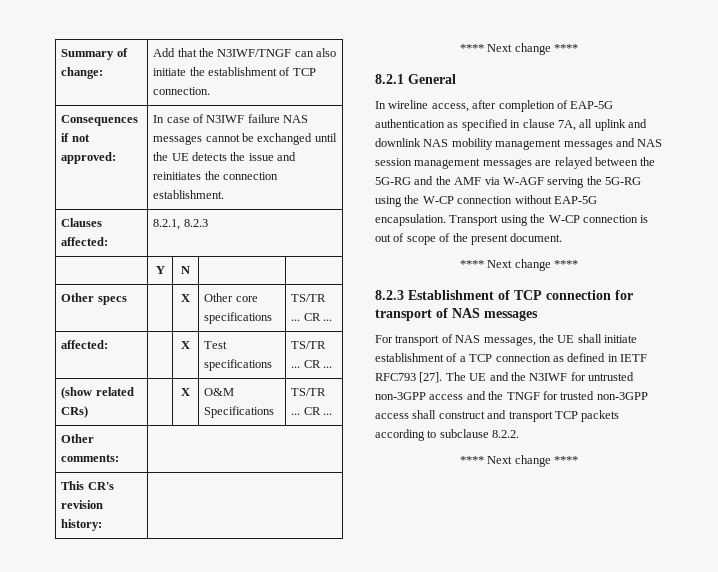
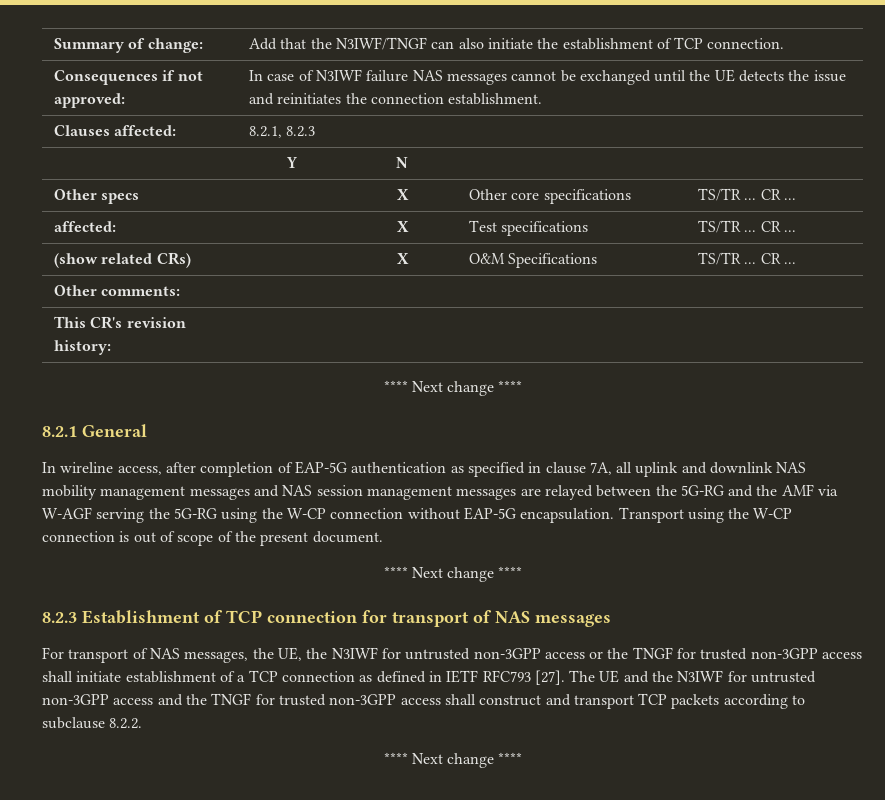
[557,335,575,343] UE -> [277,647,863,661] UE, the N3IWF for untrusted non-3GPP access or the TNGF for trusted non-3GPP access

